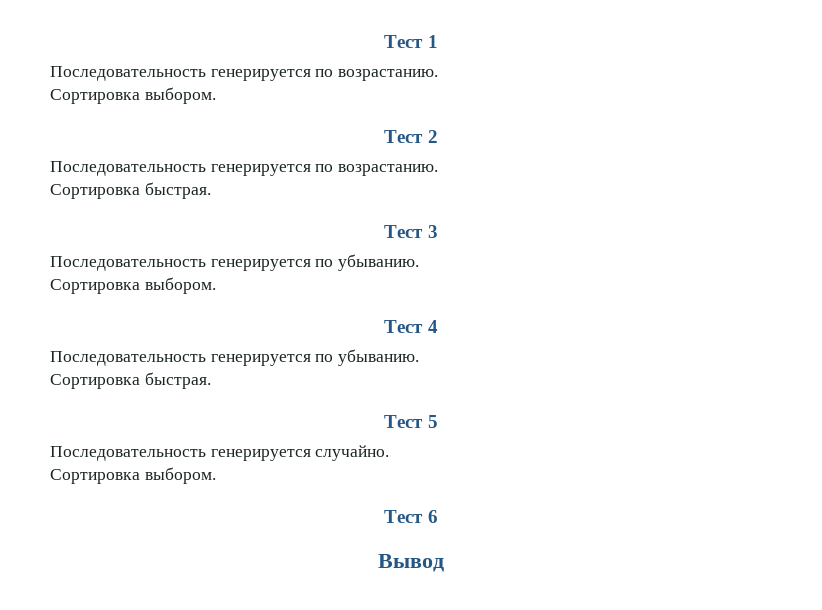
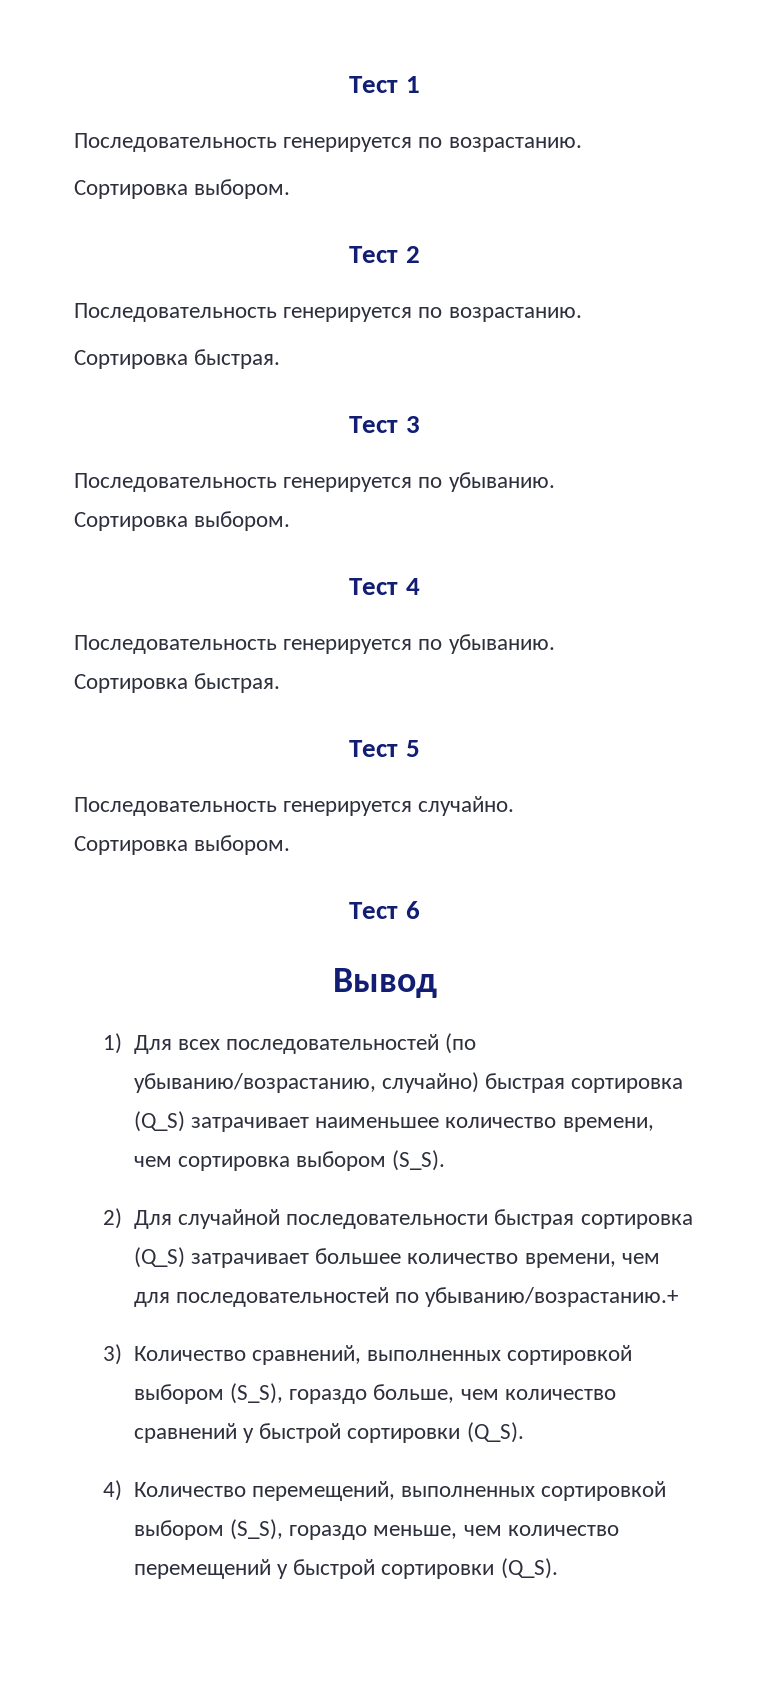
(444, 563) none -> [103,1033,477,1054] [133,1072,684,1093] [133,1111,654,1132] [133,1150,446,1171] [103,1208,693,1229] [133,1247,660,1268] [133,1287,679,1307] [103,1344,633,1365] [133,1383,616,1404] [133,1422,524,1443] [103,1480,667,1501] [133,1519,619,1540] [133,1558,558,1579] // 1) Для всех последовательностей (по убыванию/возрастанию, случайно) быстрая сортировка (Q_S) затрачивает наименьшее количество времени, чем сортировка выбором (S_S). // 2) Для случайной последовательности быстрая сортировка (Q_S) затрачивает большее количество времени, чем для последовательностей по убыванию/возрастанию.+ // 3) Количество сравнений, выполненных сортировкой выбором (S_S), гораздо больше, чем количество сравнений у быстрой сортировки (Q_S). // 4) Количество перемещений, выполненных сортировкой выбором (S_S), гораздо меньше, чем количество перемещений у быстрой сортировки (Q_S).

